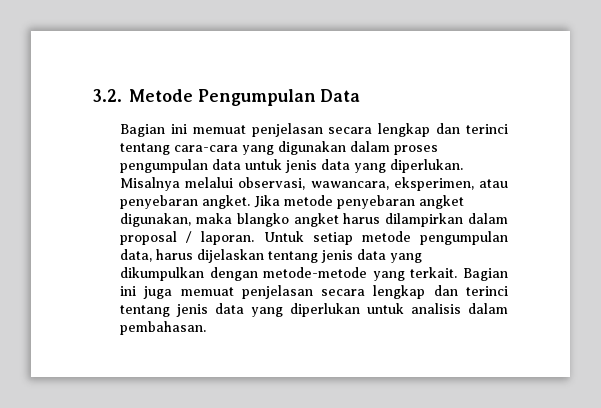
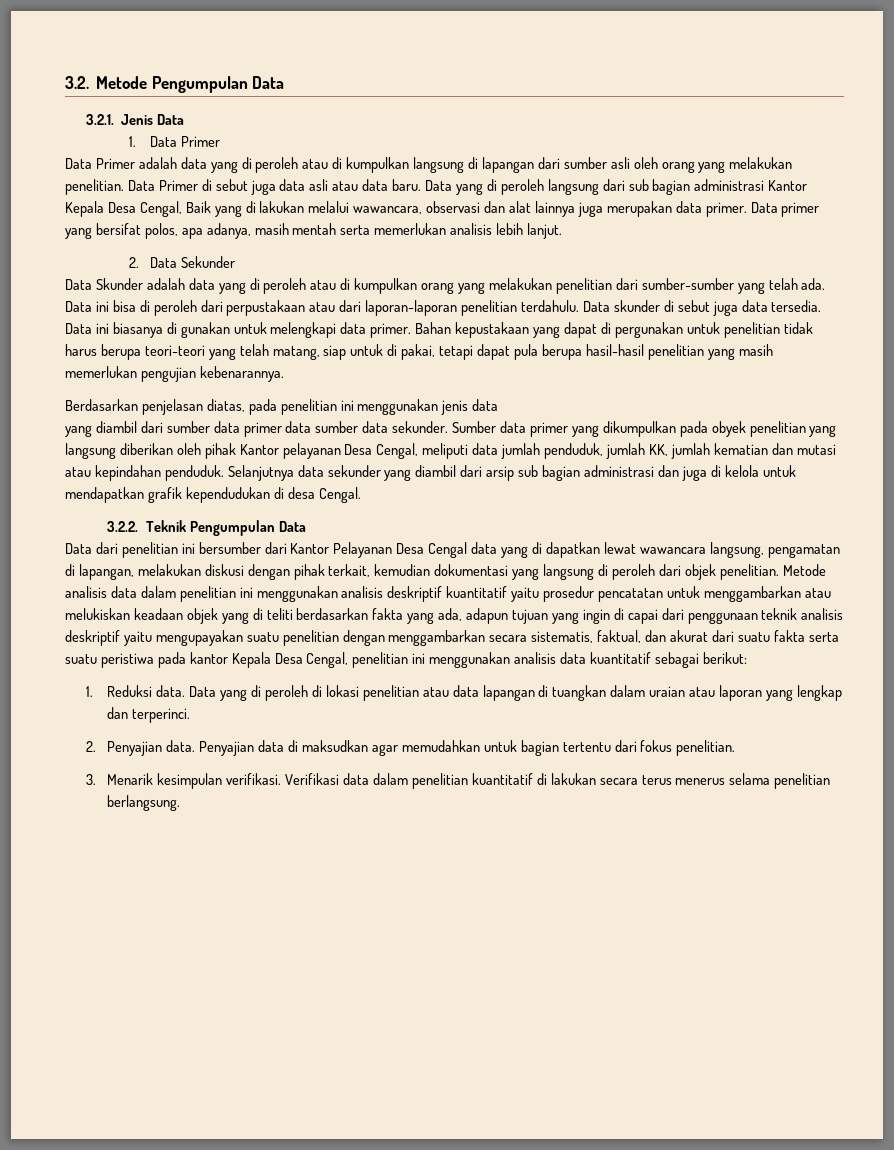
[120,123,508,137] [120,141,439,155] [120,159,464,173] [120,177,508,191] [120,195,465,209] [120,213,508,227] [120,231,508,245] [120,249,423,263] [120,267,508,281] [120,285,509,299] [120,303,508,317] [120,321,207,335] Bagian ini memuat penjelasan secara lengkap dan terinci tentang cara-cara yang digunakan dalam proses pengumpulan data untuk jenis data yang diperlukan. Misalnya melalui observasi, wawancara, eksperimen, atau penyebaran angket. Jika metode penyebaran angket digunakan, maka blangko angket harus dilampirkan dalam proposal / laporan. Untuk setiap metode pengumpulan data, harus dijelaskan tentang jenis data yang dikumpulkan dengan metode-metode yang terkait. Bagian ini juga memuat penjelasan secara lengkap dan terinci tentang jenis data yang diperlukan untuk analisis dalam pembahasan. -> [86,114,185,125] [128,136,220,147] [65,157,793,173] [65,179,808,195] [65,201,820,217] [65,223,563,239] [128,256,235,268] [65,278,826,294] [65,300,822,316] [65,322,813,338] [65,344,773,360] [65,366,284,382] [65,399,499,415] [65,421,837,437] [65,443,836,459] [65,465,796,481] [65,487,361,503] [107,520,306,536] [65,542,840,558] [65,564,826,580] [65,586,831,602] [65,608,844,624] [65,630,839,646] [65,652,747,668] [86,685,842,701] [107,707,191,723] [86,740,736,756] [86,773,831,789] [107,795,181,811] 3.2.1. Jenis Data // 1. Data Primer // Data Primer adalah data yang di peroleh atau di kumpulkan langsung di lapangan dari sumber asli oleh orang yang melakukan penelitian. Data Primer di sebut juga data asli atau data baru. Data yang di peroleh langsung dari sub bagian administrasi Kantor Kepala Desa Cengal, Baik yang di lakukan melalui wawancara, observasi dan alat lainnya juga merupakan data primer. Data primer yang bersifat polos, apa adanya, masih mentah serta memerlukan analisis lebih lanjut. // 2. Data Sekunder // Data Skunder adalah data yang di peroleh atau di kumpulkan orang yang melakukan penelitian dari sumber-sumber yang telah ada. Data ini bisa di peroleh dari perpustakaan atau dari laporan-laporan penelitian terdahulu. Data skunder di sebut juga data tersedia. Data ini biasanya di gunakan untuk melengkapi data primer. Bahan kepustakaan yang dapat di pergunakan untuk penelitian tidak harus berupa teori-teori yang telah matang, siap untuk di pakai, tetapi dapat pula berupa hasil-hasil penelitian yang masih memerlukan pengujian kebenarannya. // Berdasarkan penjelasan diatas, pada penelitian ini menggunakan jenis data // yang diambil dari sumber data primer data sumber data sekunder. Sumber data primer yang dikumpulkan pada obyek penelitian yang langsung diberikan oleh pihak Kantor pelayanan Desa Cengal, meliputi data jumlah penduduk, jumlah KK, jumlah kematian dan mutasi atau kepindahan penduduk. Selanjutnya data sekunder yang diambil dari arsip sub bagian administrasi dan juga di kelola untuk mendapatkan grafik kependudukan di desa Cengal. // 3.2.2. Teknik Pengumpulan Data // Data dari penelitian ini bersumber dari Kantor Pelayanan Desa Cengal data yang di dapatkan lewat wawancara langsung, pengamatan di lapangan, melakukan diskusi dengan pihak terkait, kemudian dokumentasi yang langsung di peroleh dari objek penelitian. Metode analisis data dalam penelitian ini menggunakan analisis deskriptif kuantitatif yaitu prosedur pencatatan untuk menggambarkan atau melukiskan keadaan objek yang di teliti berdasarkan fakta yang ada, adapun tujuan yang ingin di capai dari penggunaan teknik analisis deskriptif yaitu mengupayakan suatu penelitian dengan menggambarkan secara sistematis, faktual, dan akurat dari suatu fakta serta suatu peristiwa pada kantor Kepala Desa Cengal, penelitian ini menggunakan analisis data kuantitatif sebagai berikut: // 1. Reduksi data. Data yang di peroleh di lokasi penelitian atau data lapangan di tuangkan dalam uraian atau laporan yang lengkap dan terperinci. // 2. Penyajian data. Penyajian data di maksudkan agar memudahkan untuk bagian tertentu dari fokus penelitian. // 3. Menarik kesimpulan verifikasi. Verifikasi data dalam penelitian kuantitatif di lakukan secara terus menerus selama penelitian berlangsung.

